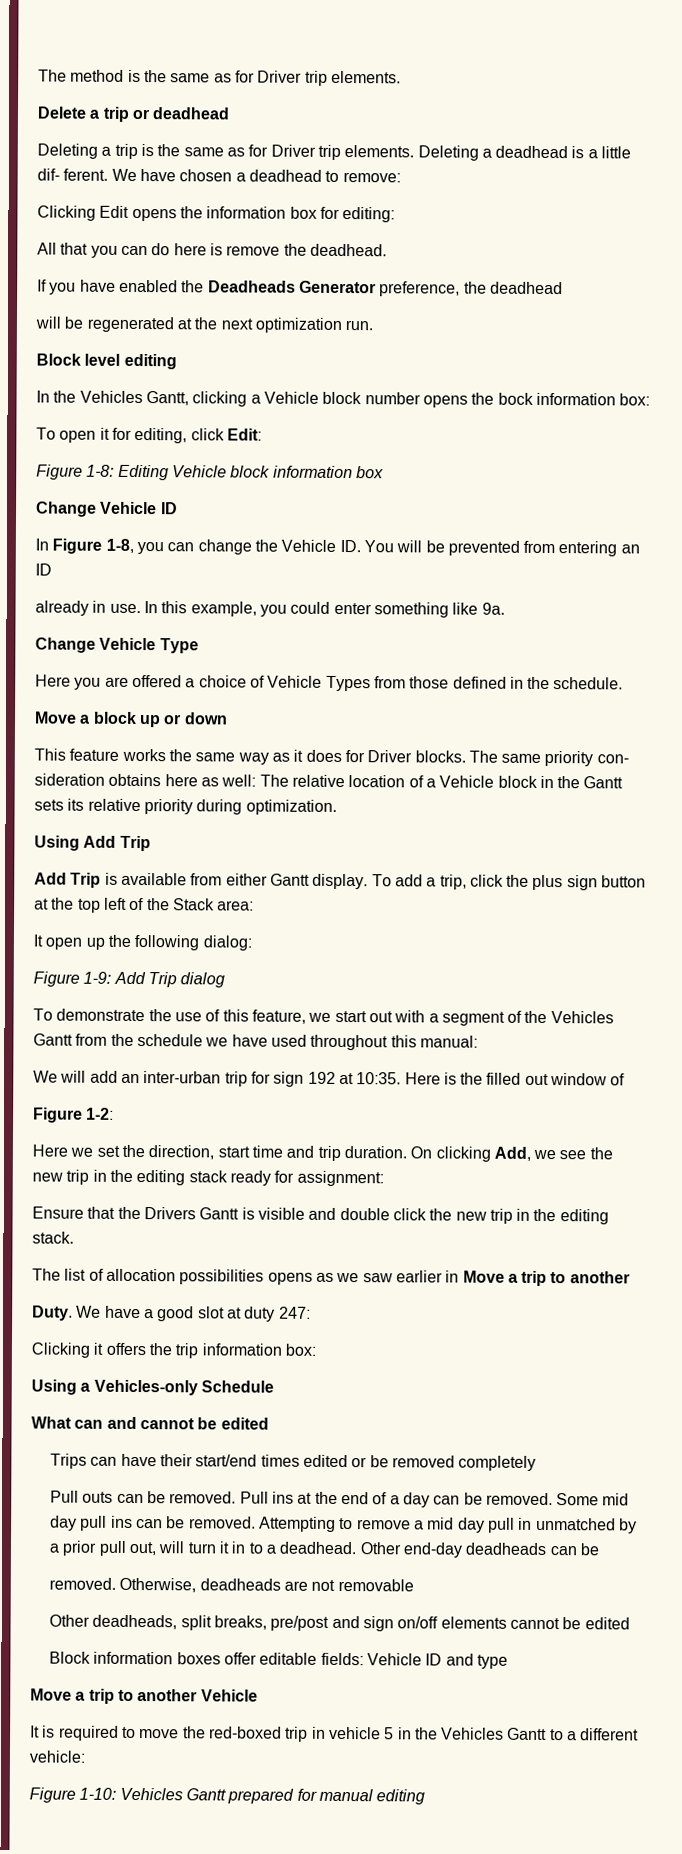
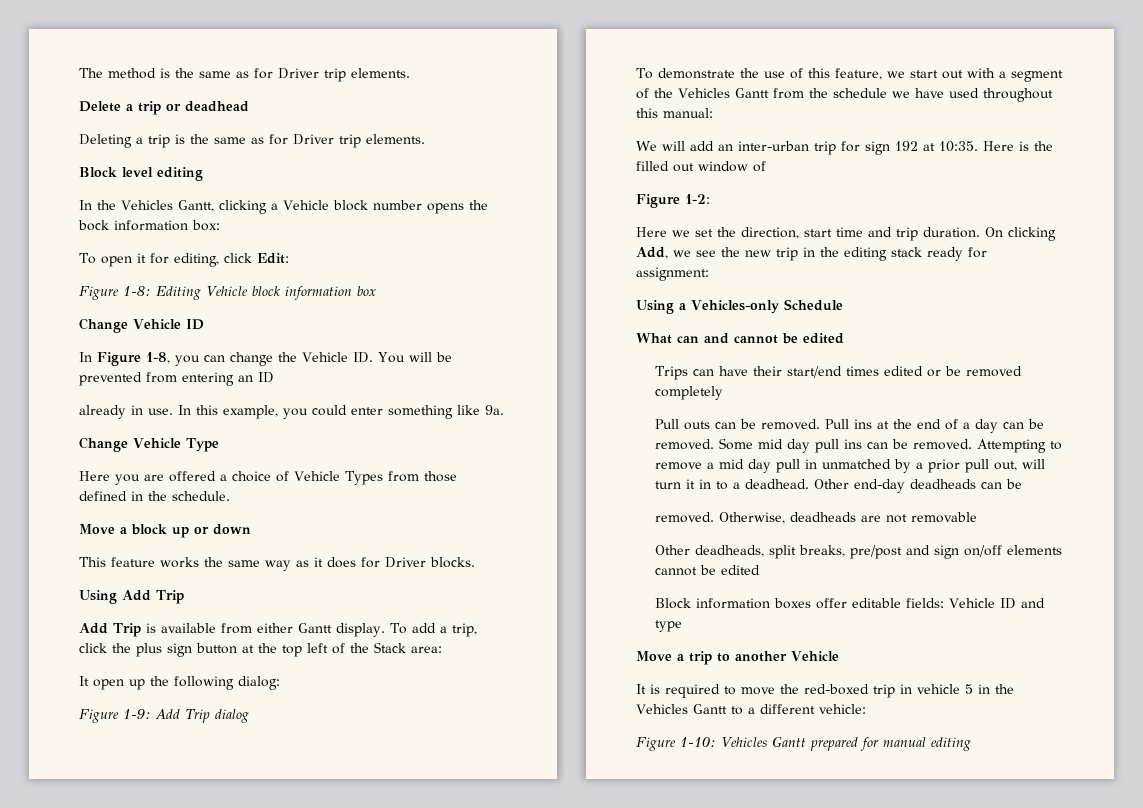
[417,145,632,161] [37,168,401,183] [37,205,396,223] [37,242,387,258] [37,279,563,297] [35,316,374,333] Deleting a deadhead is a little dif- ferent. We have chosen a deadhead to remove: // Clicking Edit opens the information box for editing: // All that you can do here is remove the deadhead. // If you have enabled the Deadheads Generator preference, the deadhead // will be regenerated at the next optimization run. -> (425, 139) none
[468,750,629,767] [34,773,624,789] [34,798,337,815] The same priority con- sideration obtains here as well: The relative location of a Vehicle block in the Gantt sets its relative priority during optimization. -> (475, 562) none
[32,1206,609,1225] [32,1231,74,1244] [32,1268,630,1287] [32,1305,311,1322] [31,1342,316,1359] // Ensure that the Drivers Gantt is visible and double click the new trip in the editing stack. // The list of allocation possibilities opens as we saw earlier in Move a trip to another // Duty. We have a good slot at duty 247: // Clicking it offers the trip information box: -> (709, 274) none

